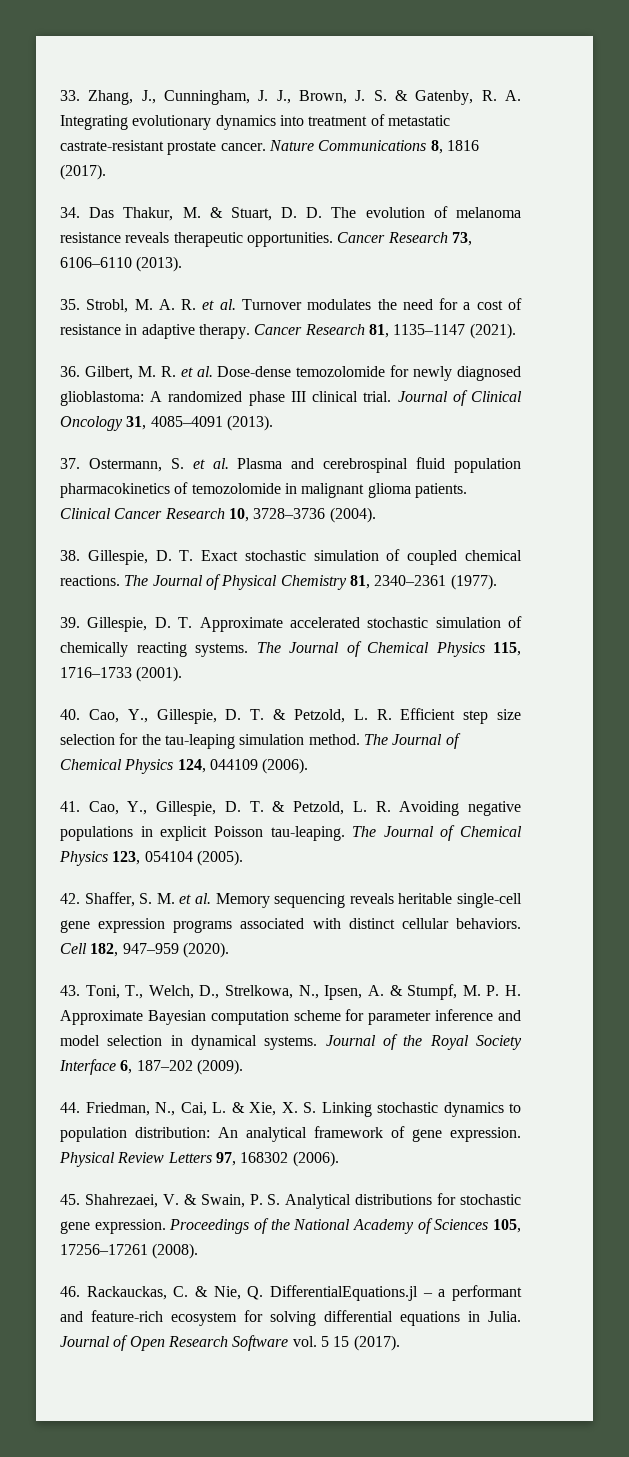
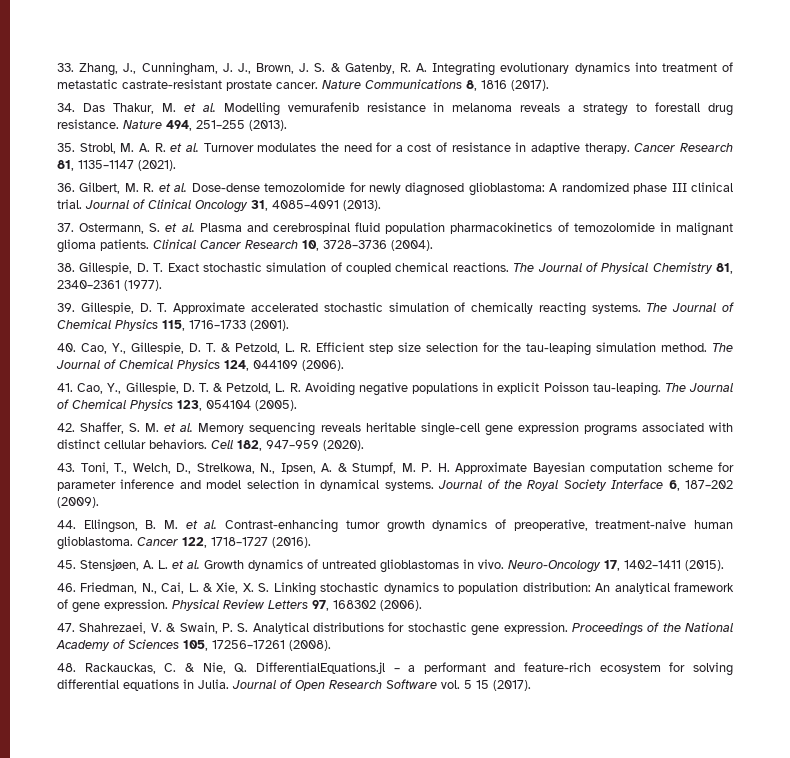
[209,206,521,221] [60,232,472,247] [60,257,132,268] & Stuart, D. D. The evolution of melanoma resistance reveals therapeutic opportunities. Cancer Research 73, 6106–6110 -> [183,102,733,116] [57,119,245,131] et al. Modelling vemurafenib resistance in melanoma reveals a strategy to forestall drug resistance. Nature 494, 251–255
(80, 1107) none -> [83,519,733,533] [57,536,311,550] [57,559,724,573] [57,583,76,592] Ellingson, B. M. et al. Contrast-enhancing tumor growth dynamics of preoperative, treatment-naive human glioblastoma. Cancer 122, 1718–1727 (2016). // 45. Stensjøen, A. L. et al. Growth dynamics of untreated glioblastomas in vivo. Neuro-Oncology 17, 1402–1411 (2015). // 46.
[60,1194,80,1205] 45. -> [57,623,75,632] 47.
[60,1286,80,1297] 46. -> [57,663,76,672] 48.

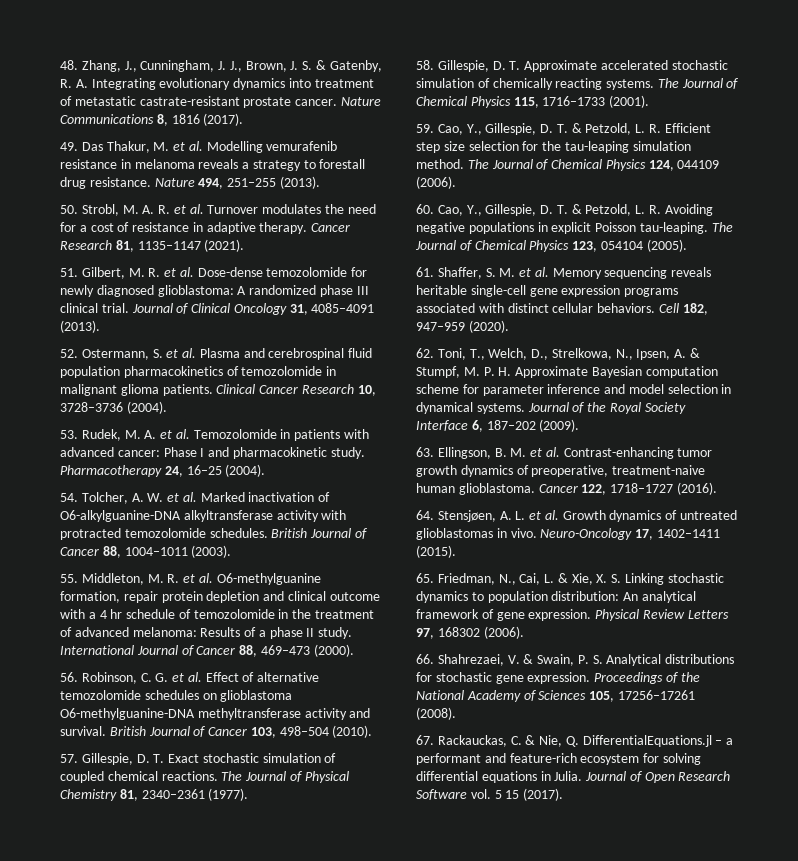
[57,63,74,72] 33. -> [60,60,78,70] 48.
[57,103,75,112] 34. -> [60,142,78,151] 49.
[57,143,75,152] 35. -> [60,205,78,214] 50.
[57,183,75,192] 36. -> [60,268,78,277] 51.
[57,223,74,232] 37. -> [60,349,78,358] 52.
[57,263,75,272] 38. -> [60,429,370,441] [60,447,365,459] [60,464,266,477] [60,492,331,504] [60,510,347,522] [60,528,367,540] [60,545,232,558] [60,573,321,585] [60,591,380,603] [60,609,375,619] [60,627,353,639] [60,644,354,657] [60,672,320,684] [60,690,293,702] [60,708,371,720] [60,725,373,738] [60,754,78,763] 53. Rudek, M. A. et al. Temozolomide in patients with advanced cancer: Phase I and pharmacokinetic study. Pharmacotherapy 24, 16–25 (2004). // 54. Tolcher, A. W. et al. Marked inactivation of O6-alkylguanine-DNA alkyltransferase activity with protracted temozolomide schedules. British Journal of Cancer 88, 1004–1011 (2003). // 55. Middleton, M. R. et al. O6-methylguanine formation, repair protein depletion and clinical outcome with a 4 hr schedule of temozolomide in the treatment of advanced melanoma: Results of a phase II study. International Journal of Cancer 88, 469–473 (2000). // 56. Robinson, C. G. et al. Effect of alternative temozolomide schedules on glioblastoma O6-methylguanine-DNA methyltransferase activity and survival. British Journal of Cancer 103, 498–504 (2010). // 57.
[57,303,75,312] 39. -> [416,60,434,70] 58.
[57,343,76,352] 40. -> [416,124,434,133] 59.
[57,383,73,392] 41. -> [416,204,434,214] 60.
[57,423,75,432] 42. -> [416,267,434,277] 61.
[57,463,75,472] 43. -> [416,348,434,358] 62.
[57,520,76,529] 44. -> [416,447,434,457] 63.
[57,560,76,569] 45. -> [416,510,434,520] 64.
[57,583,76,592] 46. -> [416,573,434,583] 65.
[57,623,75,632] 47. -> [416,654,434,664] 66.
[57,663,76,672] 48. -> [416,735,434,745] 67.

